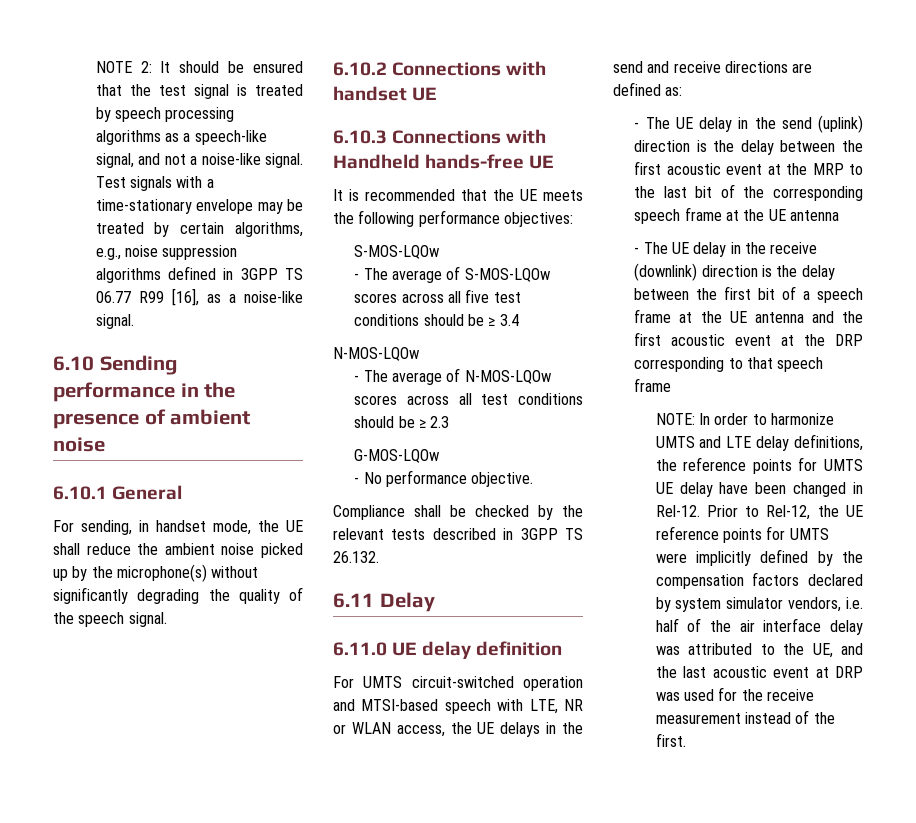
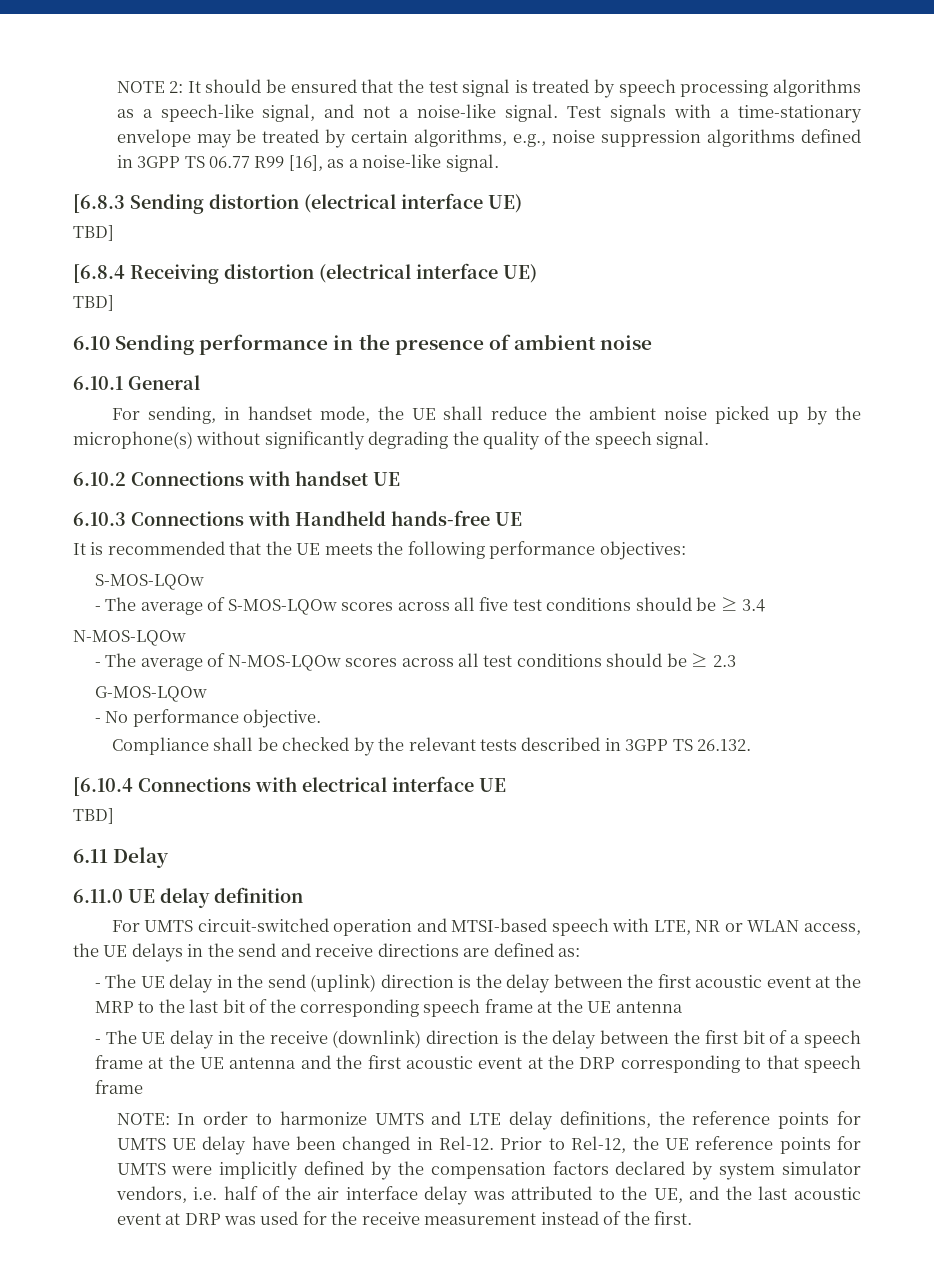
(134, 321) none -> [73,193,522,214] [73,225,114,241] [73,263,537,284] [73,295,114,311] // [6.8.3 Sending distortion (electrical interface UE) // TBD] // [6.8.4 Receiving distortion (electrical interface UE) // TBD]
(379, 557) none -> [73,776,506,796] [73,808,114,824] // [6.10.4 Connections with electrical interface UE // TBD]

